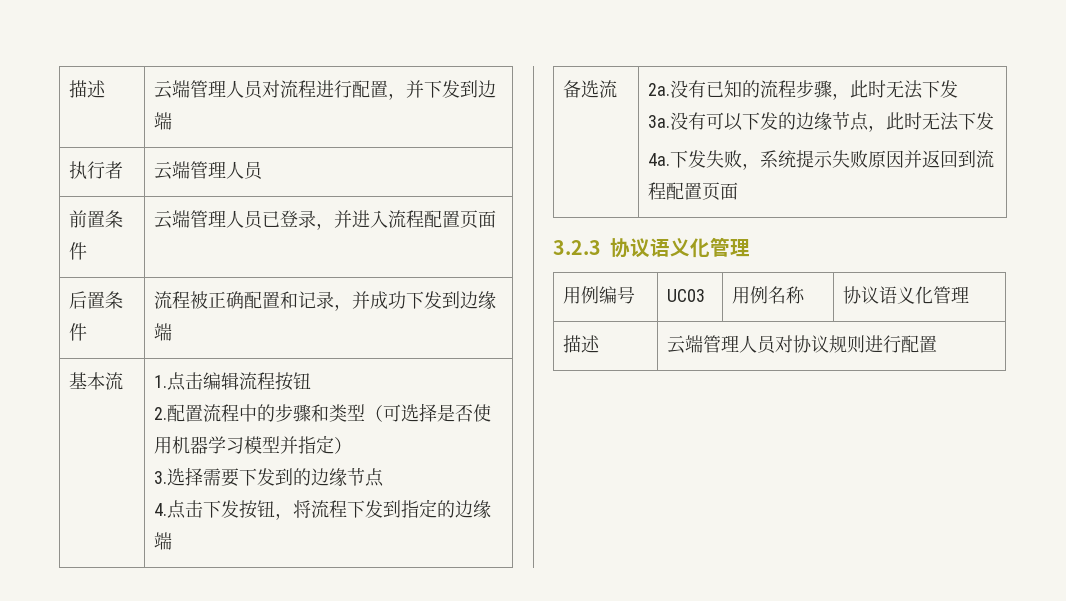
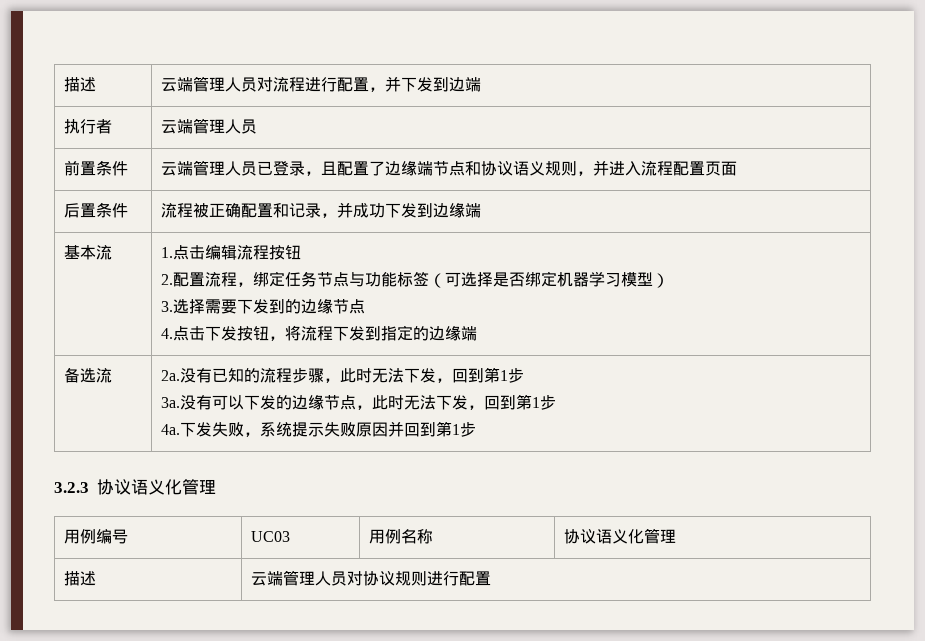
(334, 226) none -> [320,161,593,176] 且配置了边缘端节点和协议语义规则，
[238,404,365,422] 中的步骤和类型 -> [236,271,429,287] ，绑定任务节点与功能标签
[472,404,491,422] [153,436,172,454] 使用 -> [524,271,557,287] 绑定
[279,435,334,454] 并指定 -> (653, 279) none
(958, 89) none -> [435,367,524,383] ，回到第1步
(994, 121) none -> [467,394,556,410] ，回到第1步
[921,150,994,168] [647,182,738,201] 返回到流程配置页面 -> [403,421,476,437] 回到第1步

